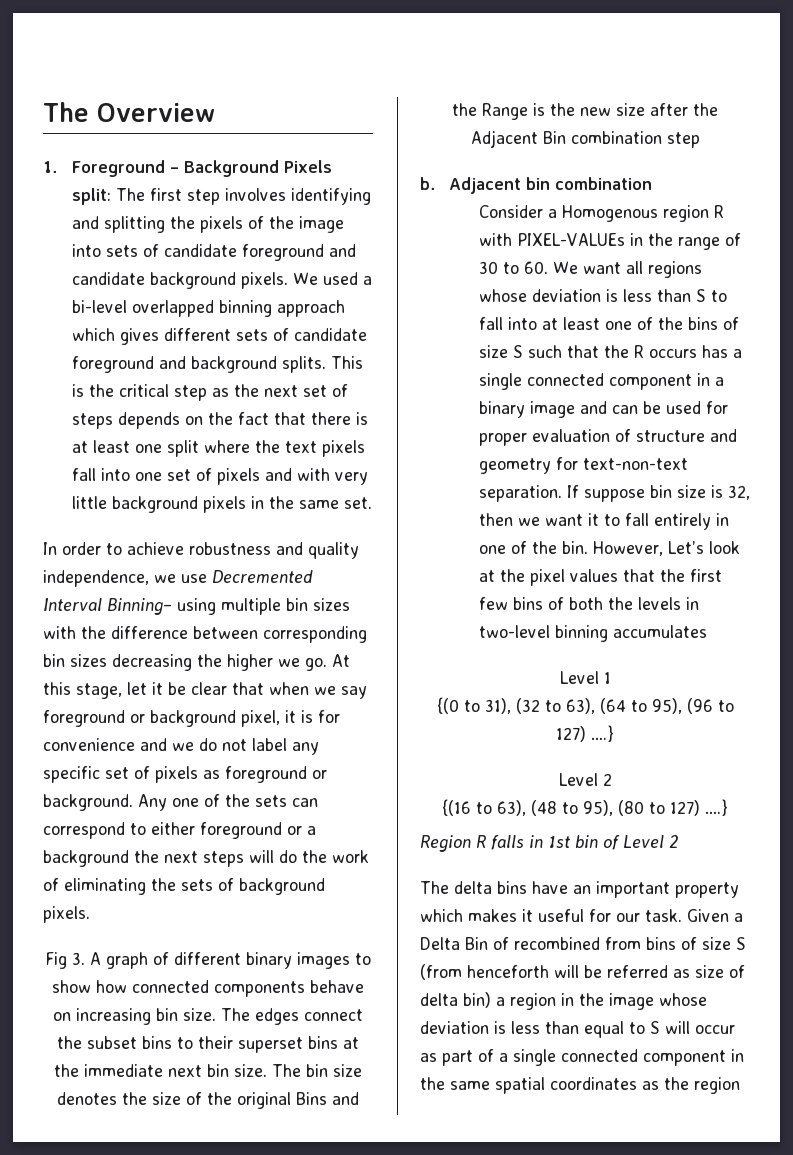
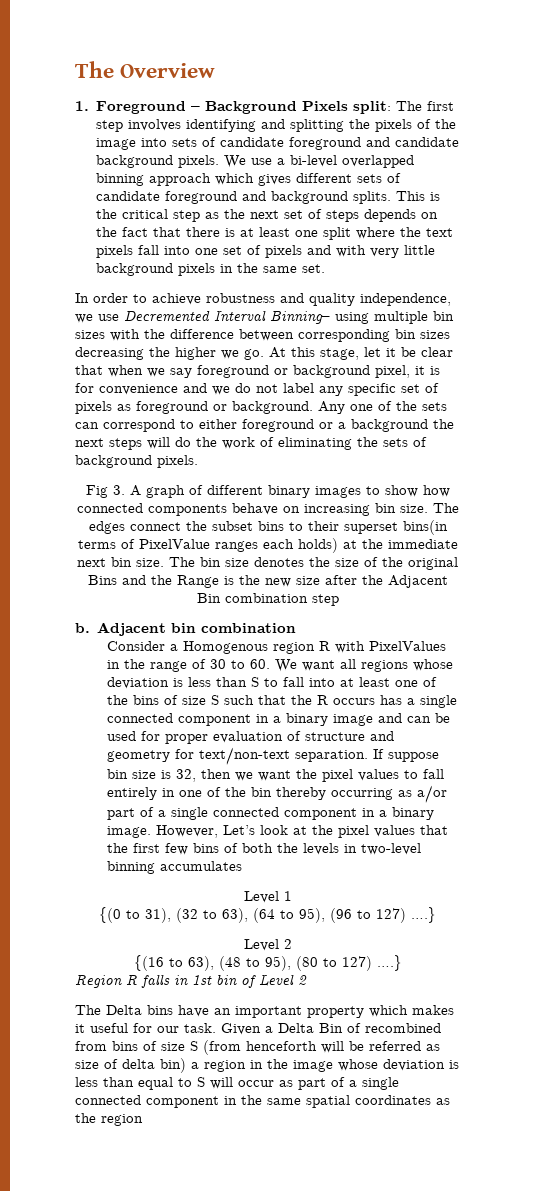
[323,272,359,285] used -> [251,158,273,165] use
[308,1036,338,1049] bins -> [402,520,448,535] [77,538,338,553] bins(in terms of PixelValue ranges each holds)
[516,233,625,246] PIXEL-VALUEs -> [368,641,446,651] PixelValues
[582,458,688,470] text-non-text -> [198,747,290,765] text/non-text
[587,513,599,526] it -> [295,769,399,782] the pixel values
[561,541,588,554] bin. -> [250,785,447,803] [106,807,434,820] [106,826,151,838] bin thereby occurring as a/or part of a single connected component in a binary image.
[454,881,492,894] delta -> [106,1005,142,1015] Delta

